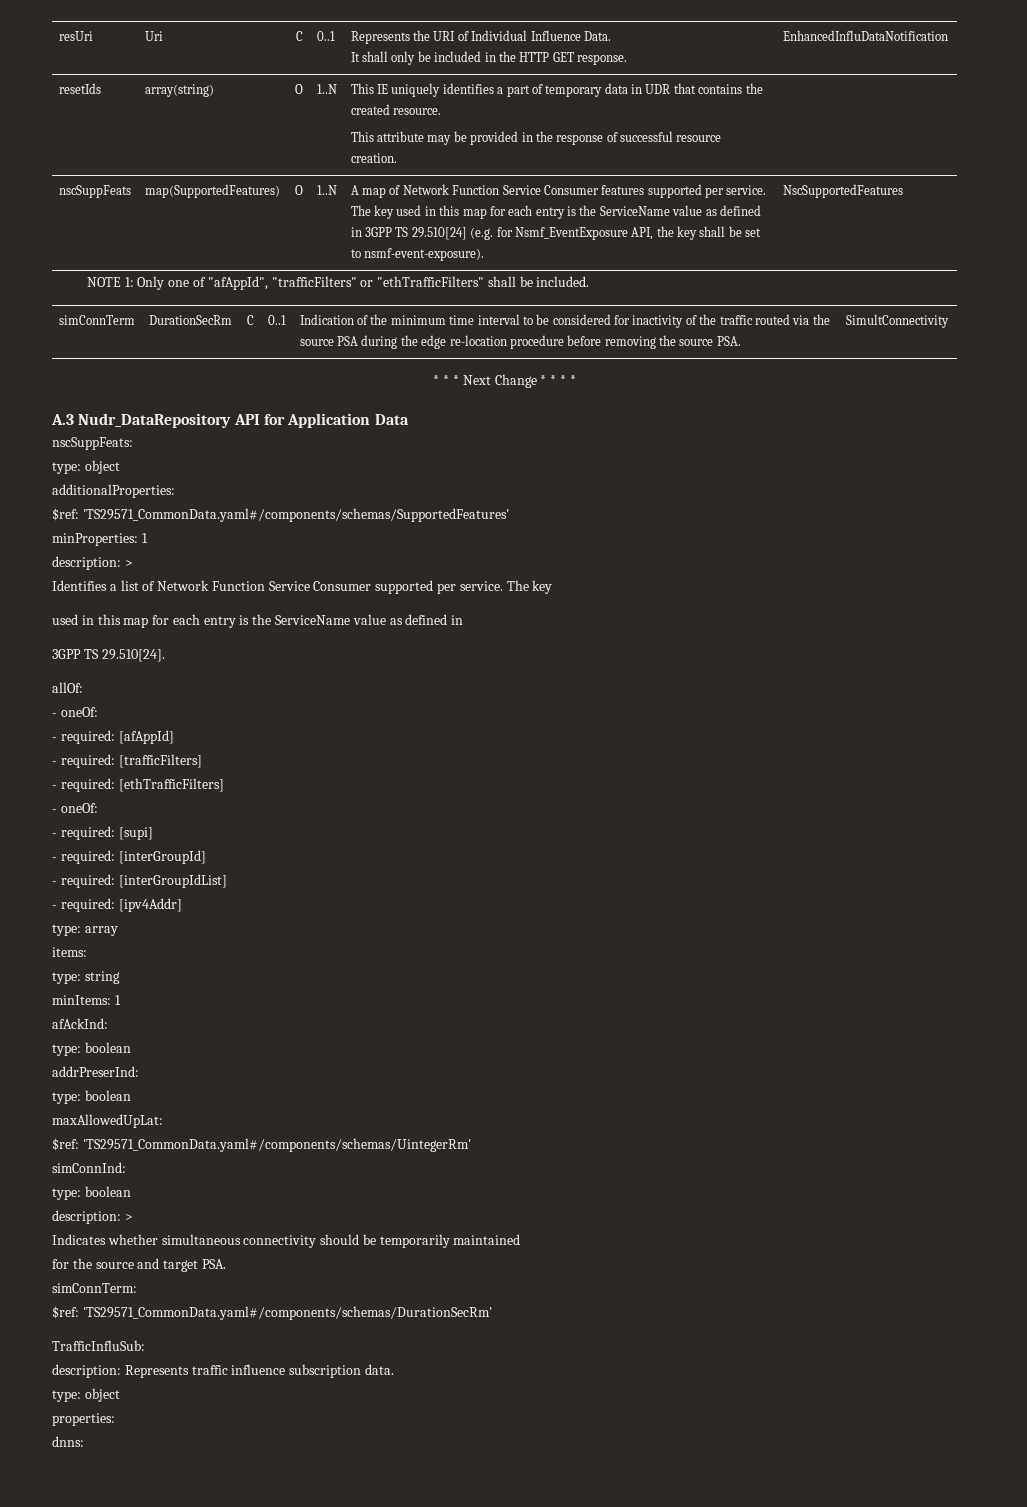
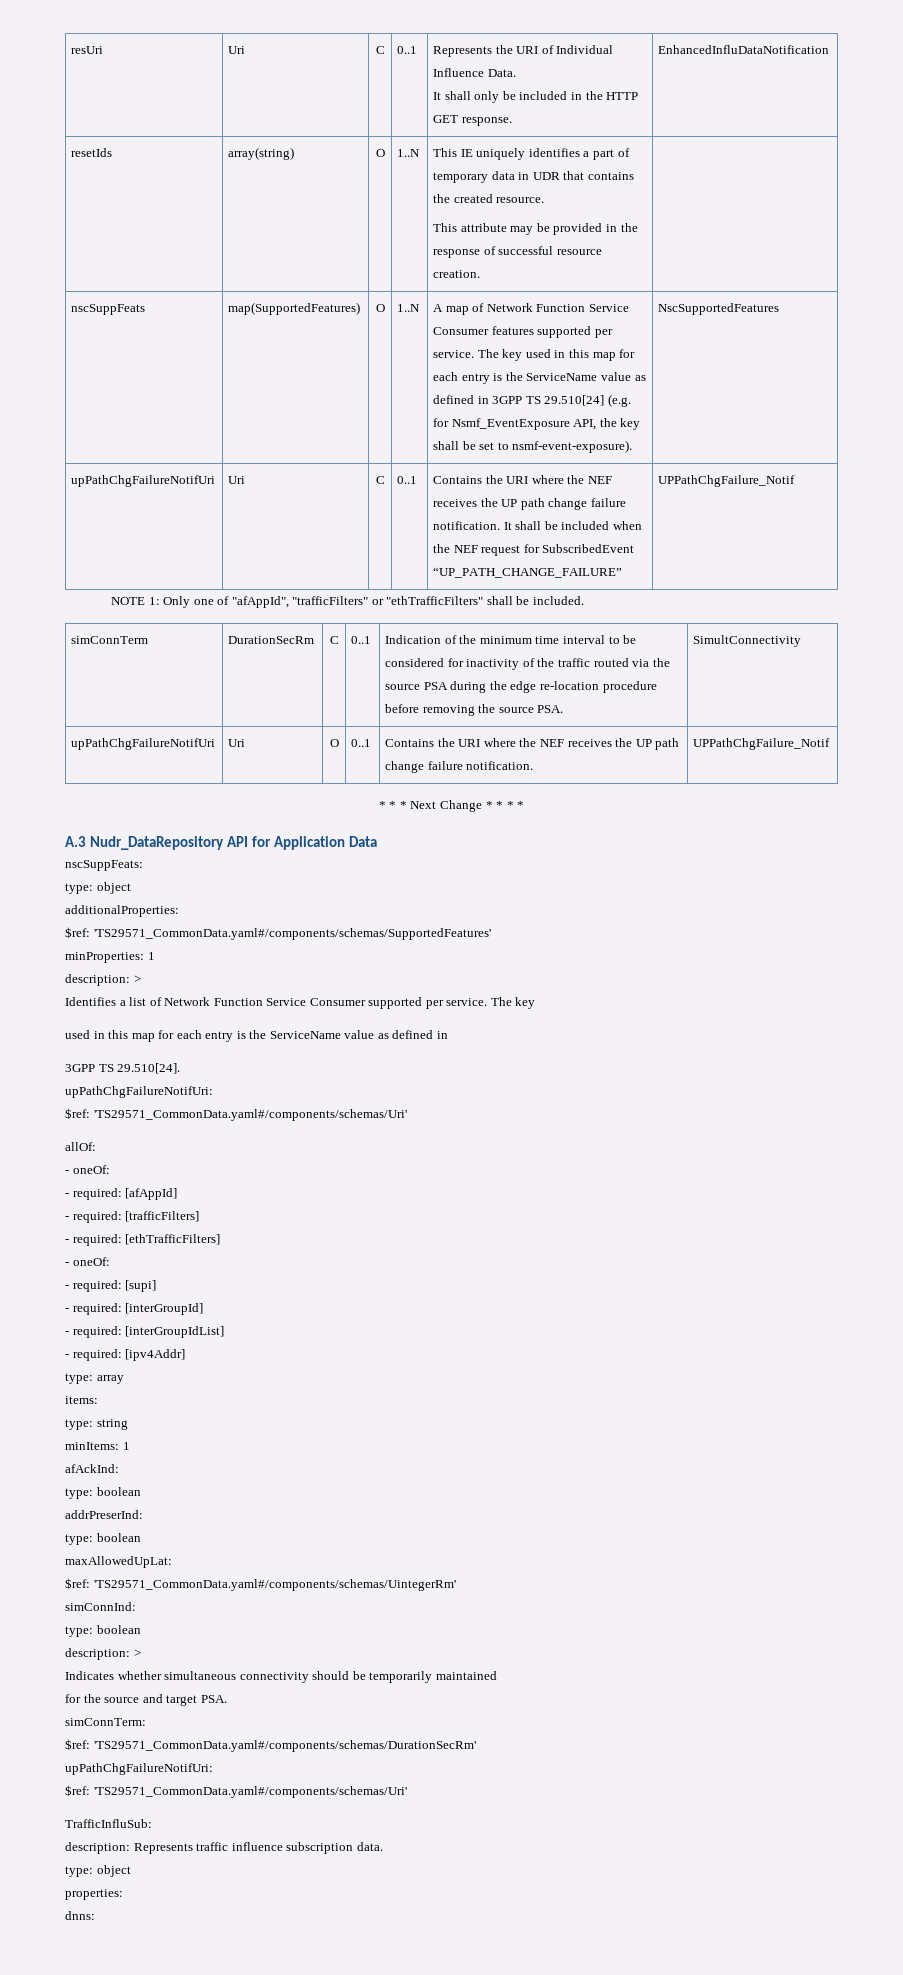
(903, 191) none -> [71,475,216,487] [228,476,246,484] [375,476,385,484] [397,476,418,484] [433,475,612,484] [433,498,626,510] [433,521,642,530] [433,544,635,556] [433,567,623,578] [658,475,796,487] // upPathChgFailureNotifUri | Uri | C | 0..1 | Contains the URI where the NEF receives the UP path change failure notification. It shall be included when the NEF request for SubscribedEvent “UP_PATH_CHANGE_FAILURE” | UPPathChgFailure_Notif
(949, 321) none -> [71,738,216,750] [228,739,246,747] [329,739,339,747] [351,739,372,747] [385,738,680,750] [385,761,534,773] [693,738,831,750] // upPathChgFailureNotifUri | Uri | O | 0..1 | Contains the URI where the NEF receives the UP path change failure notification. | UPPathChgFailure_Notif
(165, 655) none -> [65,1086,213,1098] [65,1108,407,1121] // upPathChgFailureNotifUri: // $ref: 'TS29571_CommonData.yaml#/components/schemas/Uri'
(492, 1313) none -> [65,1763,213,1775] [65,1785,407,1798] // upPathChgFailureNotifUri: // $ref: 'TS29571_CommonData.yaml#/components/schemas/Uri'

